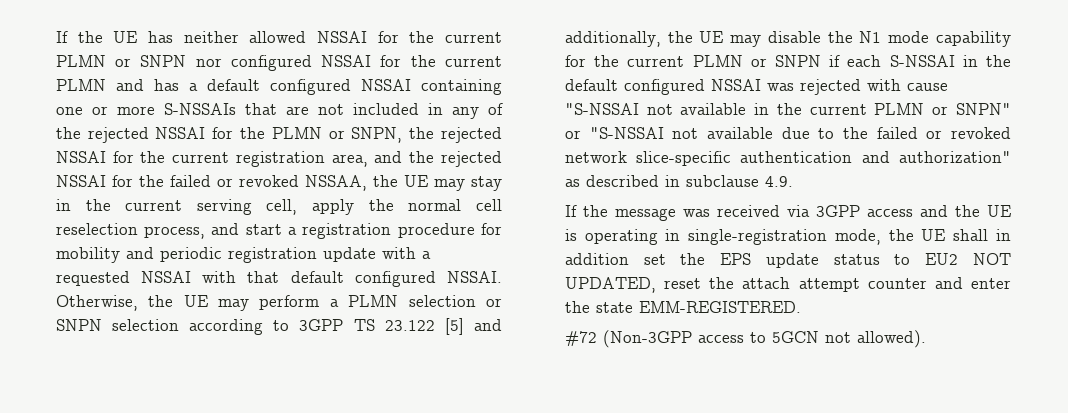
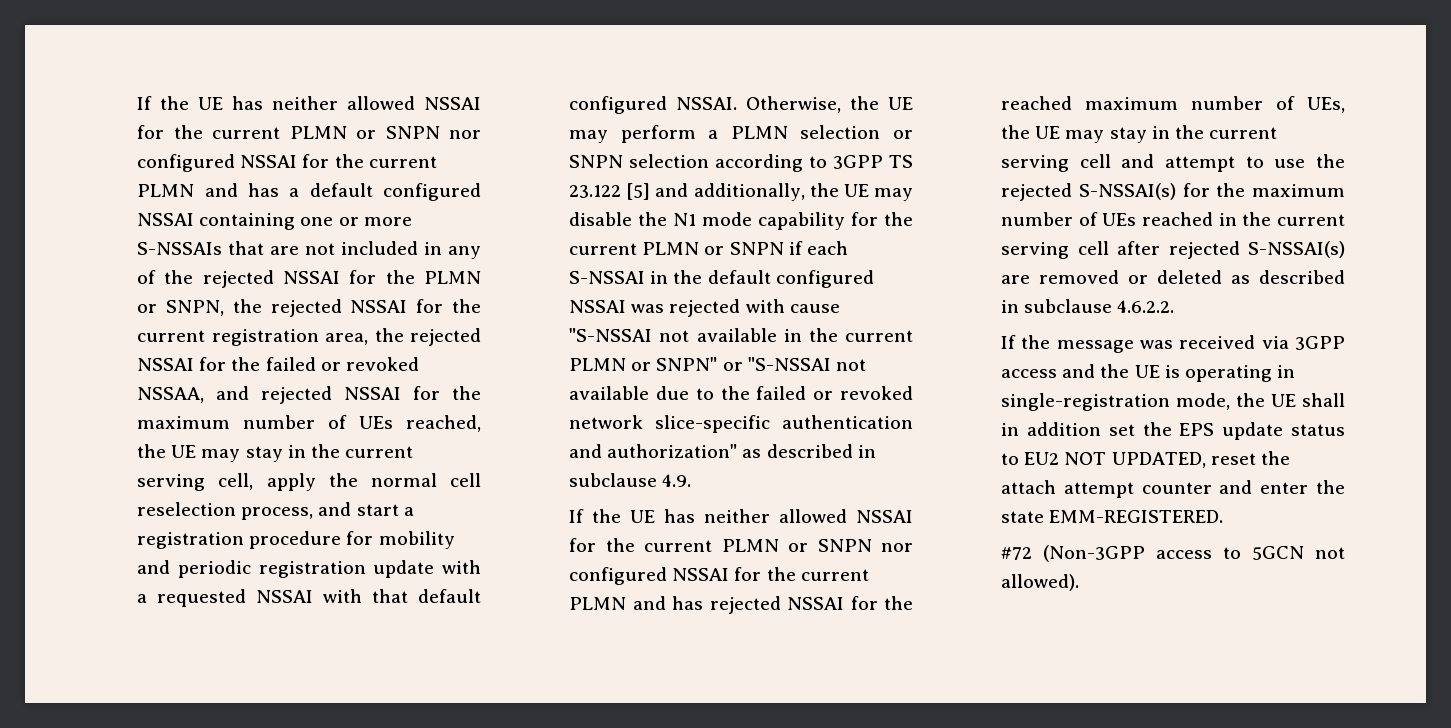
[374,151,403,163] and -> (369, 339) none
(367, 183) none -> [216,386,482,404] [137,415,482,432] and rejected NSSAI for the maximum number of UEs reached,
(793, 181) none -> [569,509,913,523] [569,538,913,552] [569,567,869,585] [569,596,913,614] [1001,96,1345,113] [1001,125,1277,143] [1001,154,1345,172] [1001,183,1345,201] [1001,212,1345,226] [1001,241,1345,259] [1001,270,1345,284] [1001,299,1175,313] // If the UE has neither allowed NSSAI for the current PLMN or SNPN nor configured NSSAI for the current PLMN and has rejected NSSAI for the reached maximum number of UEs, the UE may stay in the current serving cell and attempt to use the rejected S-NSSAI(s) for the maximum number of UEs reached in the current serving cell after rejected S-NSSAI(s) are removed or deleted as described in subclause 4.6.2.2.

